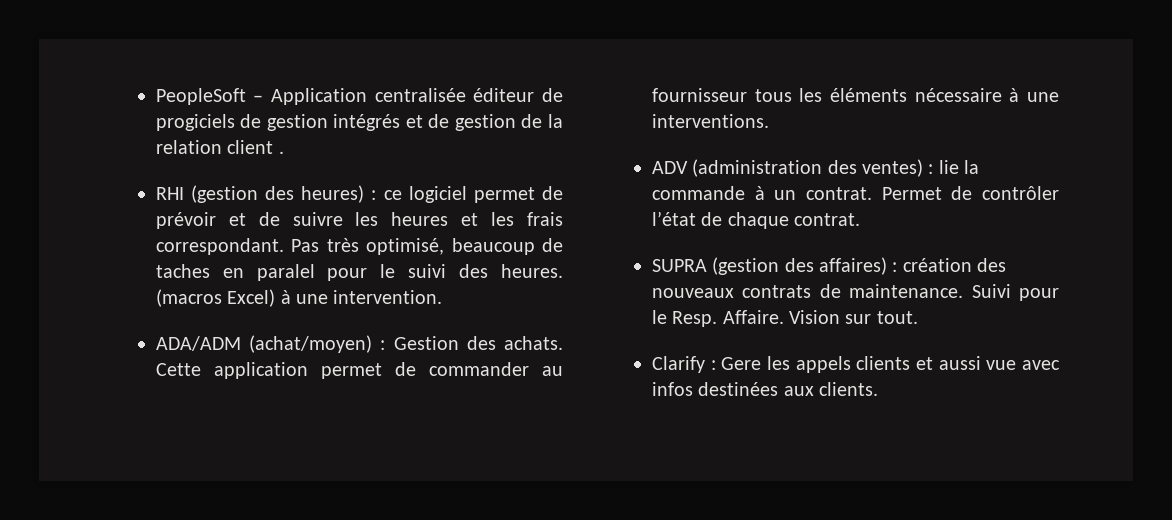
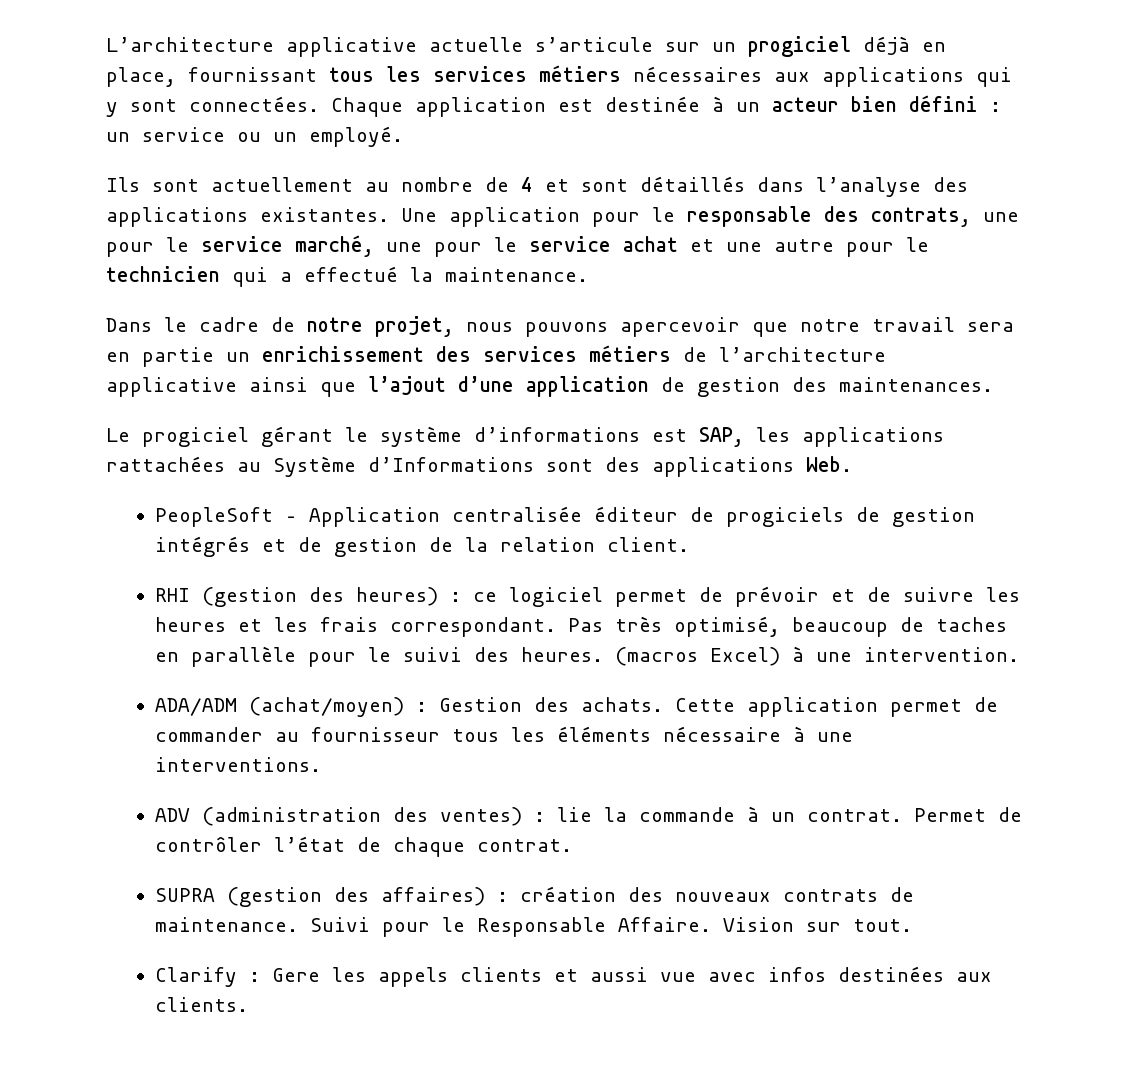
(155, 96) none -> [106,36,946,57] [106,65,1012,87] [106,95,1001,117] [106,126,403,147] [106,176,968,197] [106,206,1019,227] [106,235,929,257] [106,266,588,287] [106,316,1014,337] [106,345,886,367] [106,376,993,397] [106,426,944,447] [106,456,852,477] L’architecture applicative actuelle s’articule sur un progiciel déjà en place, fournissant tous les services métiers nécessaires aux applications qui y sont connectées. Chaque application est destinée à un acteur bien défini : un service ou un employé. // Ils sont actuellement au nombre de 4 et sont détaillés dans l’analyse des applications existantes. Une application pour le responsable des contrats, une pour le service marché, une pour le service achat et une autre pour le technicien qui a effectué la maintenance. // Dans le cadre de notre projet, nous pouvons apercevoir que notre travail sera en partie un enrichissement des services métiers de l’architecture applicative ainsi que l’ajout d’une application de gestion des maintenances. // Le progiciel gérant le système d’informations est SAP, les applications rattachées au Système d’Informations sont des applications Web. //
[227,140,284,154] client . -> [607,537,690,552] client.
[256,264,315,281] paralel -> [191,646,297,667] parallèle
[672,311,718,327] Resp. -> [477,917,607,937] Responsable

